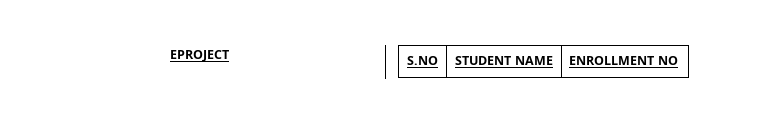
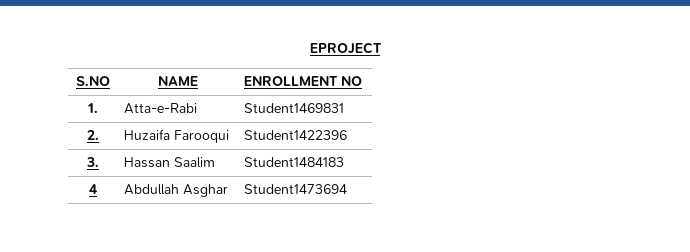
[455,56,512,65] STUDENT -> (110, 81) none
(678, 60) none -> [87,103,98,113] [124,103,198,114] [244,103,345,113] [87,130,99,140] [124,129,230,143] [244,130,348,140] [86,157,99,167] [124,157,216,168] [244,157,345,167] [89,184,97,194] [124,184,229,197] [244,184,348,194] // 1. | Atta-e-Rabi | Student1469831 // 2. | Huzaifa Farooqui | Student1422396 // 3. | Hassan Saalim | Student1484183 // 4 | Abdullah Asghar | Student1473694

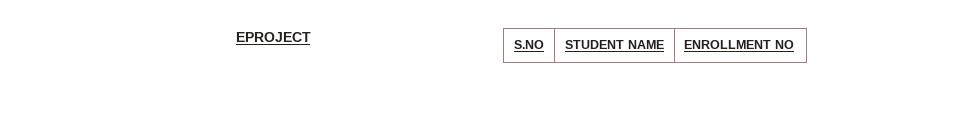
(110, 81) none -> [565,40,625,49] STUDENT
[87,103,98,113] [124,103,198,114] [244,103,345,113] [87,130,99,140] [124,129,230,143] [244,130,348,140] [86,157,99,167] [124,157,216,168] [244,157,345,167] [89,184,97,194] [124,184,229,197] [244,184,348,194] // 1. | Atta-e-Rabi | Student1469831 // 2. | Huzaifa Farooqui | Student1422396 // 3. | Hassan Saalim | Student1484183 // 4 | Abdullah Asghar | Student1473694 -> (794, 44) none

